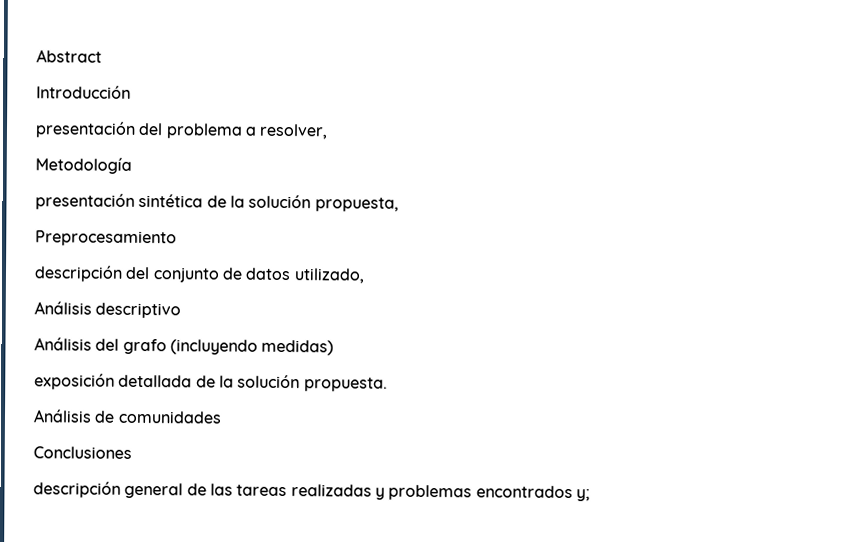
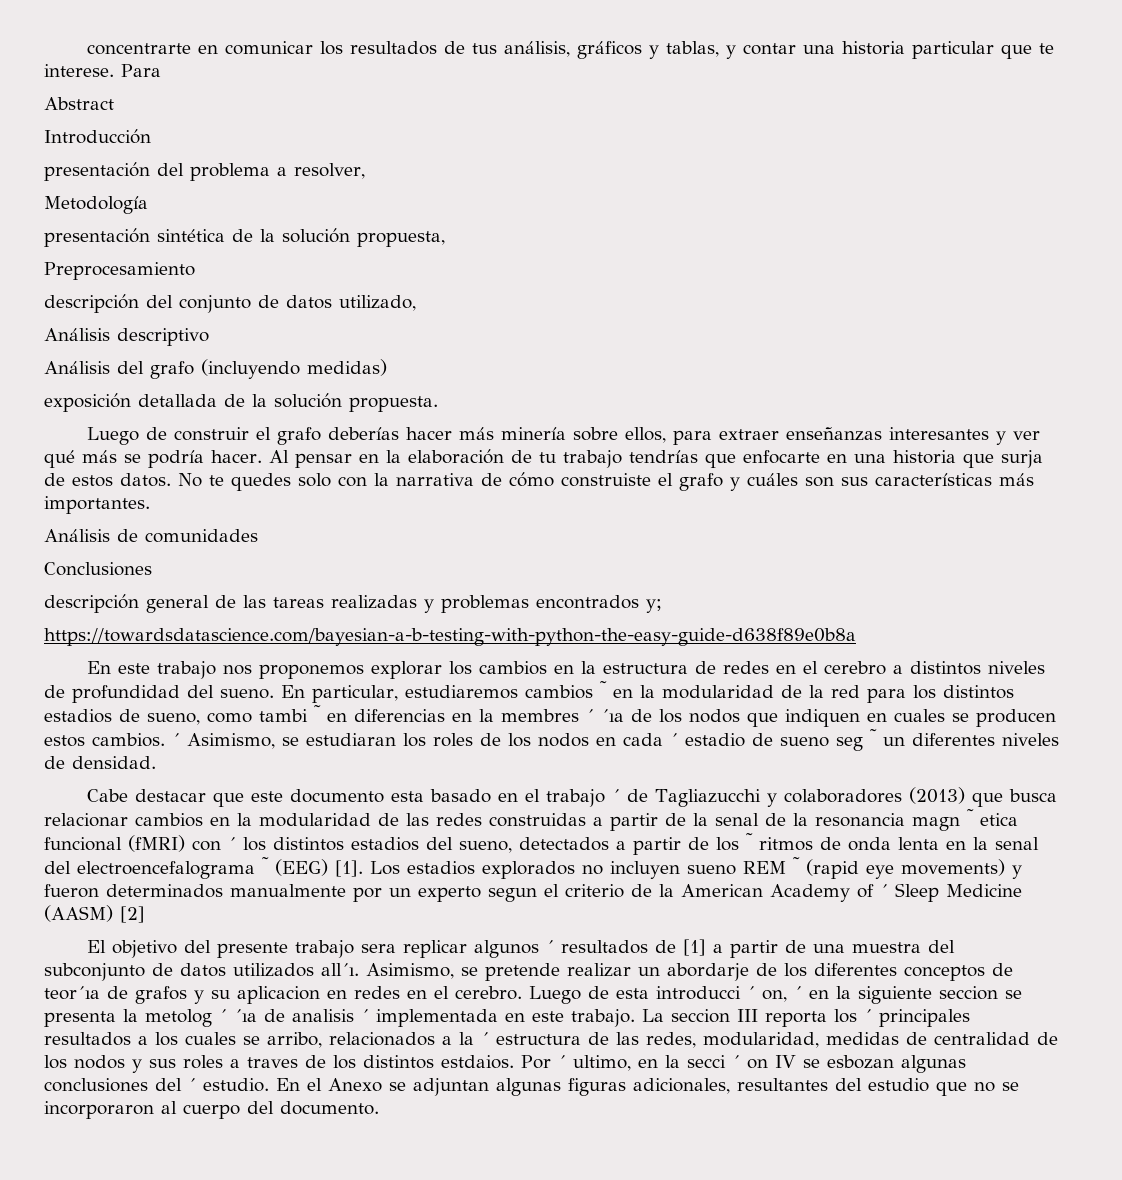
(36, 56) none -> [87,41,1055,59] [44,64,161,77] concentrarte en comunicar los resultados de tus análisis, gráficos y tablas, y contar una historia particular que te interese. Para //
(388, 384) none -> [87,427,1041,445] [44,449,1043,468] [44,472,1034,491] [44,496,150,514] // Luego de construir el grafo deberías hacer más minería sobre ellos, para extraer enseñanzas interesantes y ver qué más se podría hacer. Al pensar en la elaboración de tu trabajo tendrías que enfocarte en una historia que surja de estos datos. No te quedes solo con la narrativa de cómo construiste el grafo y cuáles son sus características más importantes.
(590, 495) none -> [44,628,856,646] [87,661,1046,679] [44,681,1014,703] [44,705,1056,727] [44,729,1059,751] [44,756,156,769] [87,787,1058,807] [44,809,1018,831] [44,833,1039,855] [44,857,1022,879] [44,883,1022,902] [44,905,145,923] [87,939,956,958] [44,963,1013,981] [44,986,1022,1004] [44,1009,970,1027] [44,1032,1058,1048] [44,1055,966,1073] [44,1078,1019,1096] [44,1101,379,1119] // https://towardsdatascience.com/bayesian-a-b-testing-with-python-the-easy-guide-d638f89e0b8a // En este trabajo nos proponemos explorar los cambios en la estructura de redes en el cerebro a distintos niveles de profundidad del sueno. En particular, estudiaremos cambios ˜ en la modularidad de la red para los distintos estadios de sueno, como tambi ˜ en diferencias en la membres ´ ´ıa de los nodos que indiquen en cuales se producen estos cambios. ´ Asimismo, se estudiaran los roles de los nodos en cada ´ estadio de sueno seg ˜ un diferentes niveles de densidad. // Cabe destacar que este documento esta basado en el trabajo ´ de Tagliazucchi y colaboradores (2013) que busca relacionar cambios en la modularidad de las redes construidas a partir de la senal de la resonancia magn ˜ etica funcional (fMRI) con ´ los distintos estadios del sueno, detectados a partir de los ˜ ritmos de onda lenta en la senal del electroencefalograma ˜ (EEG) [1]. Los estadios explorados no incluyen sueno REM ˜ (rapid eye movements) y fueron determinados manualmente por un experto segun el criterio de la American Academy of ´ Sleep Medicine (AASM) [2] // El objetivo del presente trabajo sera replicar algunos ´ resultados de [1] a partir de una muestra del subconjunto de datos utilizados all´ı. Asimismo, se pretende realizar un abordarje de los diferentes conceptos de teor´ıa de grafos y su aplicacion en redes en el cerebro. Luego de esta introducci ´ on, ´ en la siguiente seccion se presenta la metolog ´ ´ıa de analisis ´ implementada en este trabajo. La seccion III reporta los ´ principales resultados a los cuales se arribo, relacionados a la ´ estructura de las redes, modularidad, medidas de centralidad de los nodos y sus roles a traves de los distintos estdaios. Por ´ ultimo, en la secci ´ on IV se esbozan algunas conclusiones del ´ estudio. En el Anexo se adjuntan algunas figuras adicionales, resultantes del estudio que no se incorporaron al cuerpo del documento.

